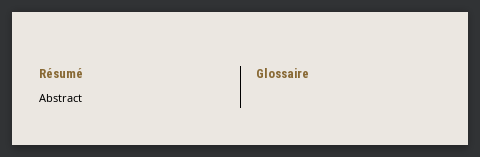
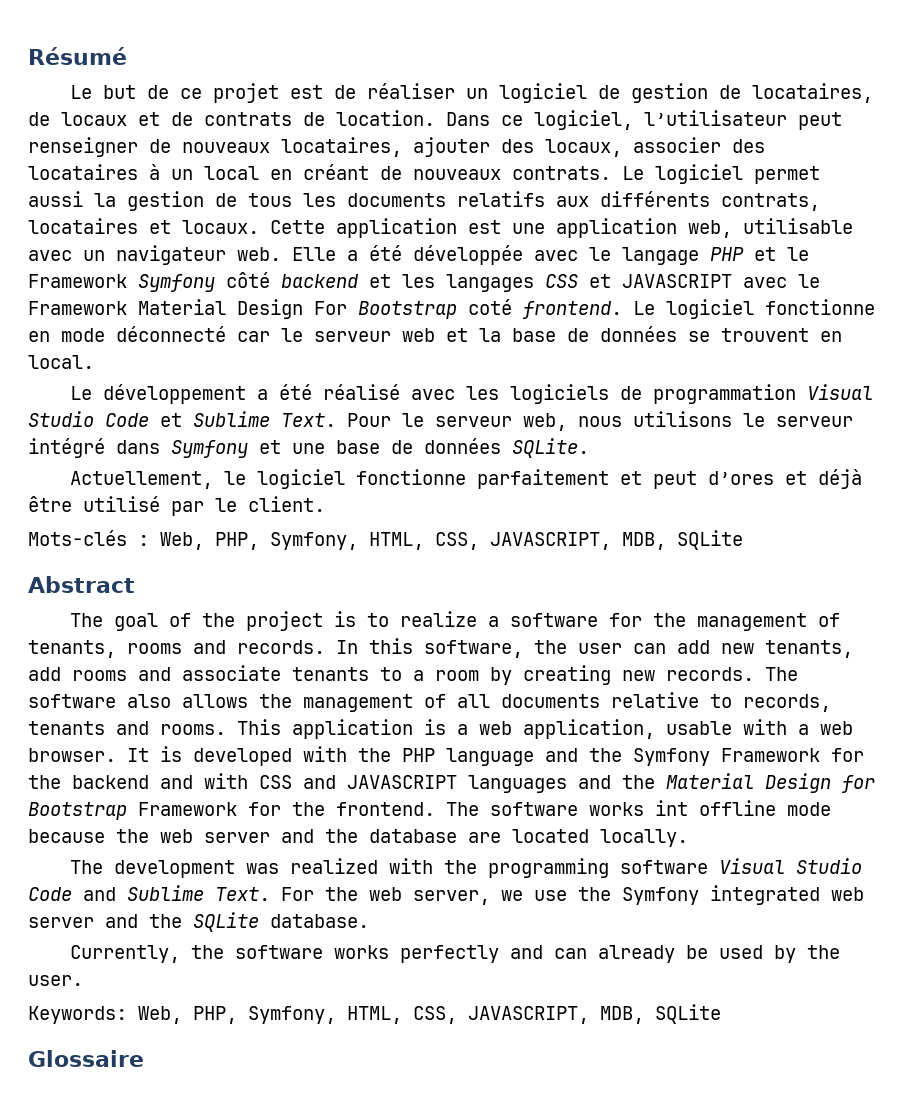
[39,94,82,102] Abstract -> [69,83,873,103] [28,110,842,130] [28,137,765,157] [28,164,820,184] [28,191,820,211] [28,218,853,238] [28,245,809,265] [28,272,820,292] [28,299,875,319] [28,326,842,342] [28,355,94,369] [69,384,873,404] [28,411,853,431] [28,438,589,458] [69,469,862,489] [28,496,325,516] [28,530,743,550] [28,576,135,593] [69,611,840,631] [28,638,853,658] [28,665,798,685] [28,692,831,712] [28,719,853,739] [28,746,864,766] [28,773,875,793] [28,800,831,820] [28,829,688,847] [69,858,862,878] [28,885,864,905] [28,912,369,932] [69,945,840,963] [28,975,83,986] [28,1004,721,1024] Le but de ce projet est de réaliser un logiciel de gestion de locataires, de locaux et de contrats de location. Dans ce logiciel, l’utilisateur peut renseigner de nouveaux locataires, ajouter des locaux, associer des locataires à un local en créant de nouveaux contrats. Le logiciel permet aussi la gestion de tous les documents relatifs aux différents contrats, locataires et locaux. Cette application est une application web, utilisable avec un navigateur web. Elle a été développée avec le langage PHP et le Framework Symfony côté backend et les langages CSS et JAVASCRIPT avec le Framework Material Design For Bootstrap coté frontend. Le logiciel fonctionne en mode déconnecté car le serveur web et la base de données se trouvent en local. // Le développement a été réalisé avec les logiciels de programmation Visual Studio Code et Sublime Text. Pour le serveur web, nous utilisons le serveur intégré dans Symfony et une base de données SQLite. // Actuellement, le logiciel fonctionne parfaitement et peut d’ores et déjà être utilisé par le client. // Mots-clés : Web, PHP, Symfony, HTML, CSS, JAVASCRIPT, MDB, SQLite // Abstract // The goal of the project is to realize a software for the management of tenants, rooms and records. In this software, the user can add new tenants, add rooms and associate tenants to a room by creating new records. The software also allows the management of all documents relative to records, tenants and rooms. This application is a web application, usable with a web browser. It is developed with the PHP language and the Symfony Framework for the backend and with CSS and JAVASCRIPT languages and the Material Design for Bootstrap Framework for the frontend. The software works int offline mode because the web server and the database are located locally. // The development was realized with the programming software Visual Studio Code and Sublime Text. For the web server, we use the Symfony integrated web server and the SQLite database. // Currently, the software works perfectly and can already be used by the user. // Keywords: Web, PHP, Symfony, HTML, CSS, JAVASCRIPT, MDB, SQLite

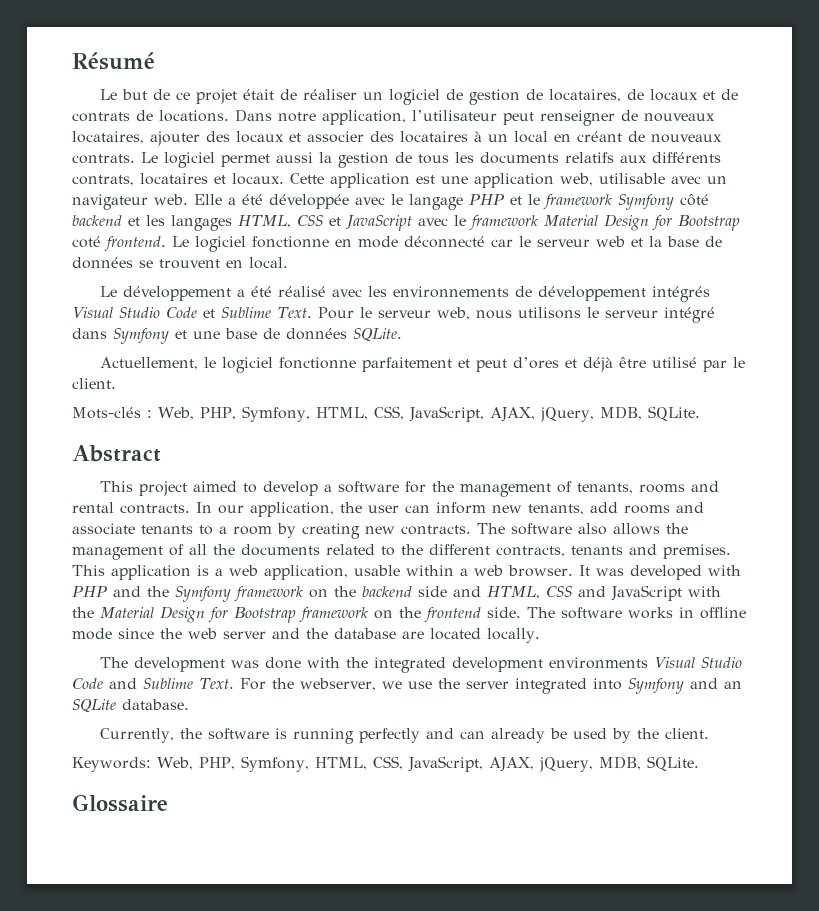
[289,85,323,99] est -> [243,89,275,100] était
[336,110,633,130] location. Dans ce logiciel, -> [159,109,406,125] locations. Dans notre application,
[545,139,622,157] locaux, -> [236,131,301,143] locaux et
[28,274,127,288] Framework -> [543,194,612,209] framework
(534, 283) none -> [238,215,291,228] HTML,
[622,274,820,288] [28,299,347,319] JAVASCRIPT avec le Framework Material Design For -> [346,214,672,231] JavaScript avec le framework Material Design for
[509,384,796,404] logiciels de programmation -> [393,286,711,302] environnements de développement intégrés
[490,530,743,550] [28,576,135,593] [69,611,477,631] JAVASCRIPT, MDB, SQLite // Abstract // The goal of the project is to realize -> [408,406,700,422] [72,445,161,462] [100,481,319,496] JavaScript, AJAX, jQuery, MDB, SQLite. // Abstract // This project aimed to develop
[237,638,523,658] records. In this software, -> [72,502,334,517] rental contracts. In our application,
[677,640,710,654] add -> [436,502,486,514] inform
[666,667,754,681] records. -> [401,525,471,535] contracts.
[501,692,831,712] documents relative to records, -> [213,544,565,557] the documents related to the different contracts,
[160,724,226,735] rooms. -> [663,544,731,559] premises.
[743,719,787,735] with -> [406,565,454,576] within
[160,746,182,762] is -> [595,568,624,576] was
[358,748,864,766] [28,773,611,793] the PHP language and the Symfony Framework for the backend and with CSS and JAVASCRIPT languages and -> [72,585,721,602] PHP and the Symfony framework on the backend side and HTML, CSS and JavaScript with
[138,802,435,816] Framework for the frontend. -> [299,607,521,622] framework on the frontend side.
[655,800,688,816] int -> [679,607,694,618] in
[28,829,105,843] because -> [118,628,154,639] since
[289,858,708,878] realized with the programming software -> [265,657,649,673] done with the integrated development environments
[369,887,490,905] web server, -> [299,678,376,691] webserver,
[622,885,864,905] [28,914,182,928] Symfony integrated web server and the -> [465,678,742,694] server integrated into Symfony and an
[333,945,389,959] works -> [275,728,355,744] is running
[28,975,83,986] user. -> [665,728,710,739] client.
[468,1004,721,1024] JAVASCRIPT, MDB, SQLite -> [407,756,699,772] JavaScript, AJAX, jQuery, MDB, SQLite.

